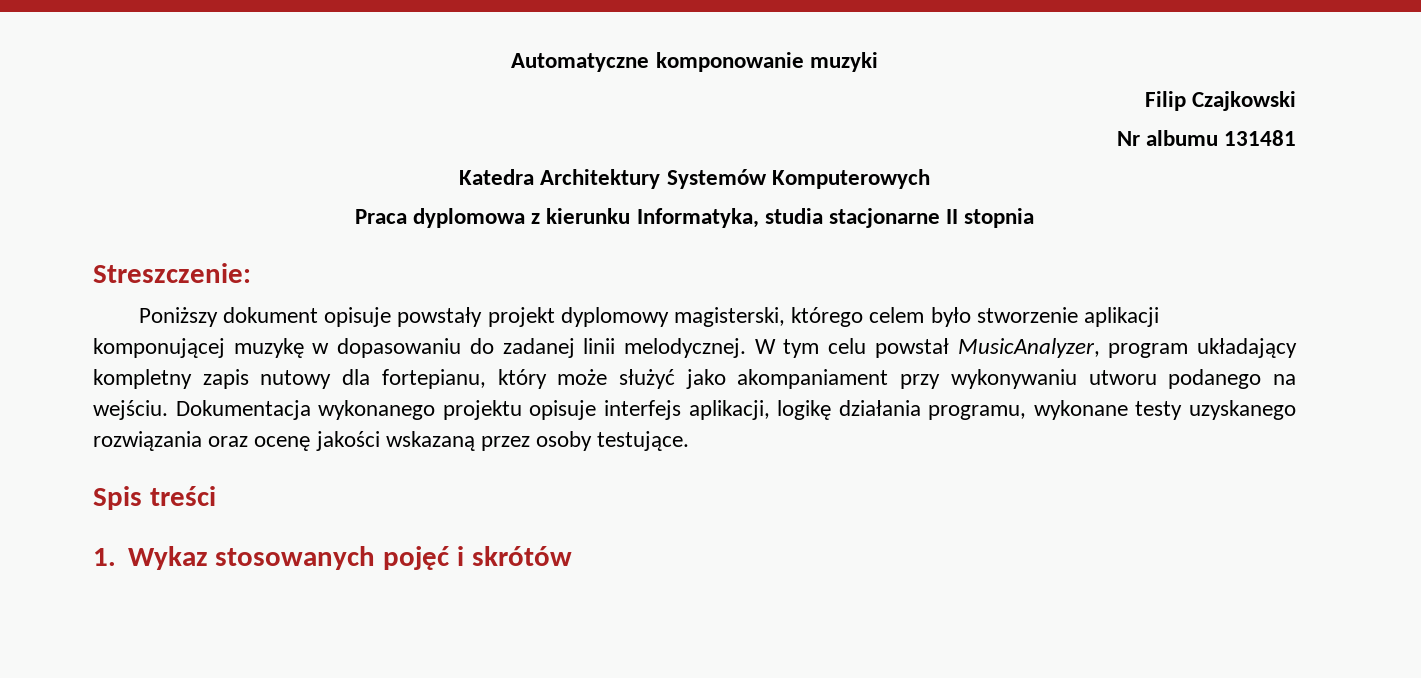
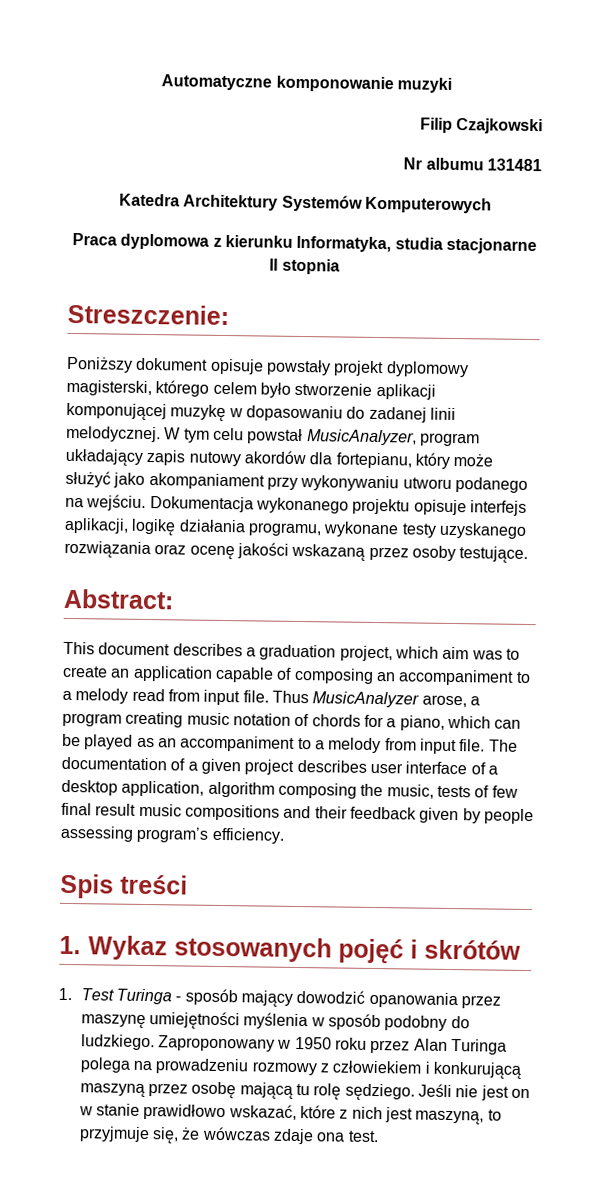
[93,369,192,389] kompletny -> (143, 457) none
(332, 379) none -> [243,450,306,465] akordów
(690, 441) none -> [63,588,174,610] [63,641,520,662] [62,665,531,686] [62,688,480,708] [62,711,522,731] [62,733,518,755] [61,756,498,775] [61,779,518,799] [61,802,534,825] [60,825,285,844] // Abstract: // This document describes a graduation project, which aim was to create an application capable of composing an accompaniment to a melody read from input file. Thus MusicAnalyzer arose, a program creating music notation of chords for a piano, which can be played as an accompaniment to a melody from input file. The documentation of a given project describes user interface of a desktop application, algorithm composing the music, tests of few final result music compositions and their feedback given by people assessing program’s efficiency.
(572, 556) none -> [58,987,502,1009] [80,1011,470,1031] [80,1034,508,1055] [79,1057,522,1079] [79,1081,530,1101] [78,1103,502,1125] [78,1126,379,1145] // 1. Test Turinga - sposób mający dowodzić opanowania przez maszynę umiejętności myślenia w sposób podobny do ludzkiego. Zaproponowany w 1950 roku przez Alan Turinga polega na prowadzeniu rozmowy z człowiekiem i konkurującą maszyną przez osobę mającą tu rolę sędziego. Jeśli nie jest on w stanie prawidłowo wskazać, które z nich jest maszyną, to przyjmuje się, że wówczas zdaje ona test.

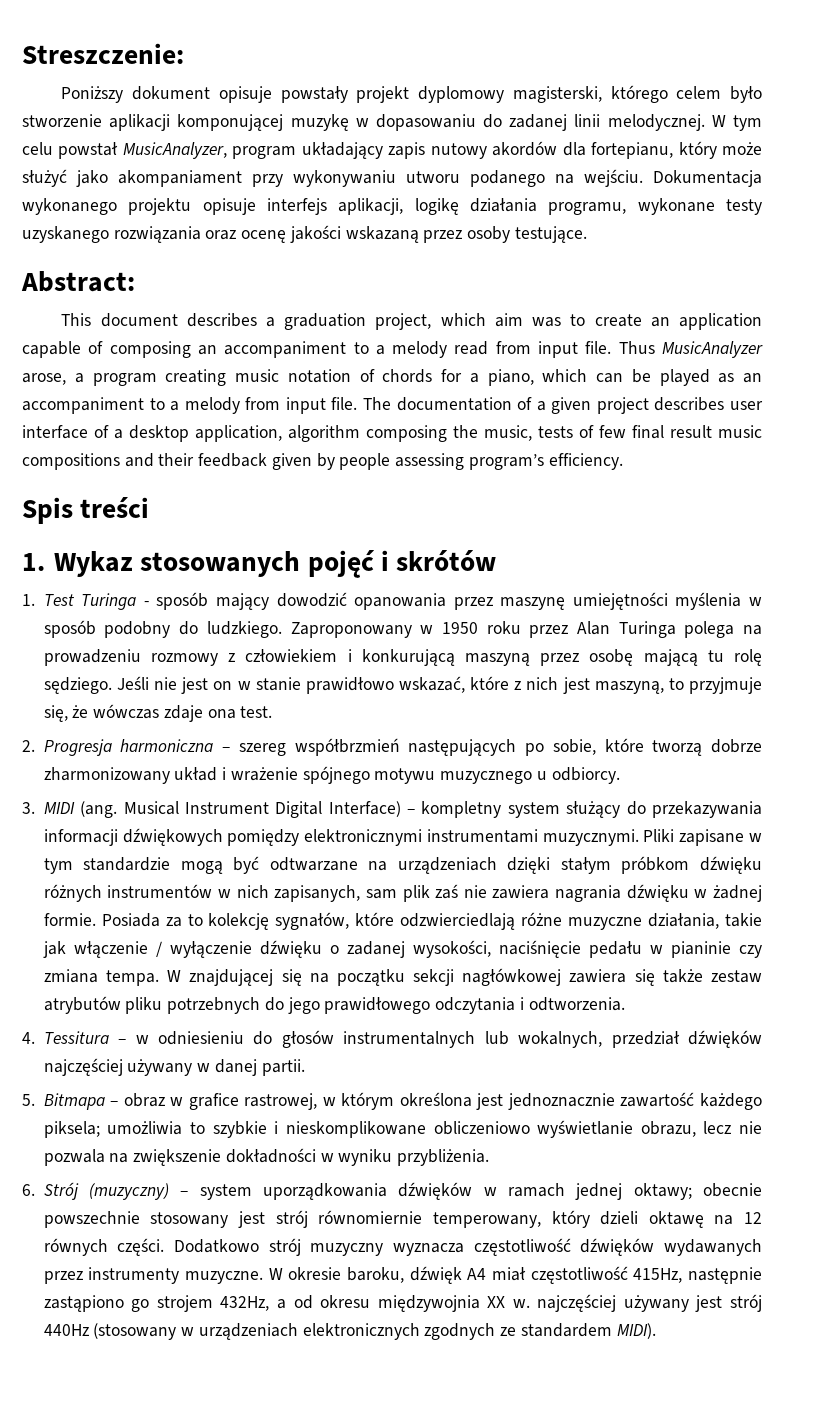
[161,74,452,93] [419,117,543,135] [403,157,542,172] [119,193,492,214] [72,232,537,255] [269,258,340,275] Automatyczne komponowanie muzyki // Filip Czajkowski // Nr albumu 131481 // Katedra Architektury Systemów Komputerowych // Praca dyplomowa z kierunku Informatyka, studia stacjonarne II stopnia // -> (22, 53) none
(379, 1136) none -> [22,738,763,756] [43,766,620,784] [22,801,762,818] [43,828,762,846] [43,856,762,874] [43,884,762,902] [43,912,762,930] [42,940,763,958] [43,968,762,986] [43,996,625,1014] [22,1030,762,1048] [43,1058,305,1076] [22,1092,762,1110] [43,1120,762,1138] [43,1148,490,1166] [22,1182,762,1200] [43,1210,762,1228] [43,1238,762,1256] [43,1266,763,1284] [43,1294,762,1312] [43,1323,656,1340] // 2. Progresja harmoniczna – szereg współbrzmień następujących po sobie, które tworzą dobrze zharmonizowany układ i wrażenie spójnego motywu muzycznego u odbiorcy. // 3. MIDI (ang. Musical Instrument Digital Interface) – kompletny system służący do przekazywania informacji dźwiękowych pomiędzy elektronicznymi instrumentami muzycznymi. Pliki zapisane w tym standardzie mogą być odtwarzane na urządzeniach dzięki stałym próbkom dźwięku różnych instrumentów w nich zapisanych, sam plik zaś nie zawiera nagrania dźwięku w żadnej formie. Posiada za to kolekcję sygnałów, które odzwierciedlają różne muzyczne działania, takie jak włączenie / wyłączenie dźwięku o zadanej wysokości, naciśnięcie pedału w pianinie czy zmiana tempa. W znajdującej się na początku sekcji nagłówkowej zawiera się także zestaw atrybutów pliku potrzebnych do jego prawidłowego odczytania i odtworzenia. // 4. Tessitura – w odniesieniu do głosów instrumentalnych lub wokalnych, przedział dźwięków najczęściej używany w danej partii. // 5. Bitmapa – obraz w grafice rastrowej, w którym określona jest jednoznacznie zawartość każdego piksela; umożliwia to szybkie i nieskomplikowane obliczeniowo wyświetlanie obrazu, lecz nie pozwala na zwiększenie dokładności w wyniku przybliżenia. // 6. Strój (muzyczny) – system uporządkowania dźwięków w ramach jednej oktawy; obecnie powszechnie stosowany jest strój równomiernie temperowany, który dzieli oktawę na 12 równych części. Dodatkowo strój muzyczny wyznacza częstotliwość dźwięków wydawanych przez instrumenty muzyczne. W okresie baroku, dźwięk A4 miał częstotliwość 415Hz, następnie zastąpiono go strojem 432Hz, a od okresu międzywojnia XX w. najczęściej używany jest strój 440Hz (stosowany w urządzeniach elektronicznych zgodnych ze standardem MIDI).

